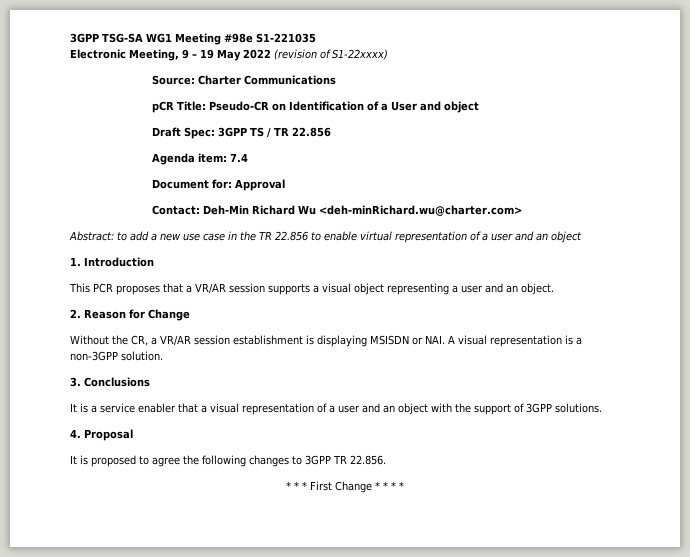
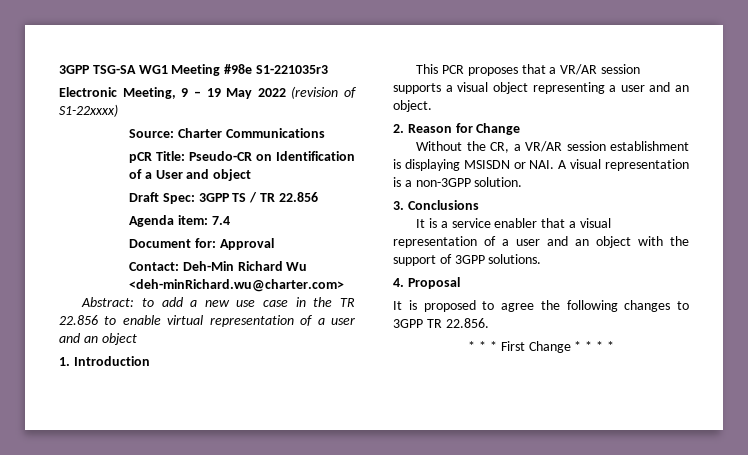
[256,33,316,43] S1-221035 -> [255,65,328,74] S1-221035r3

